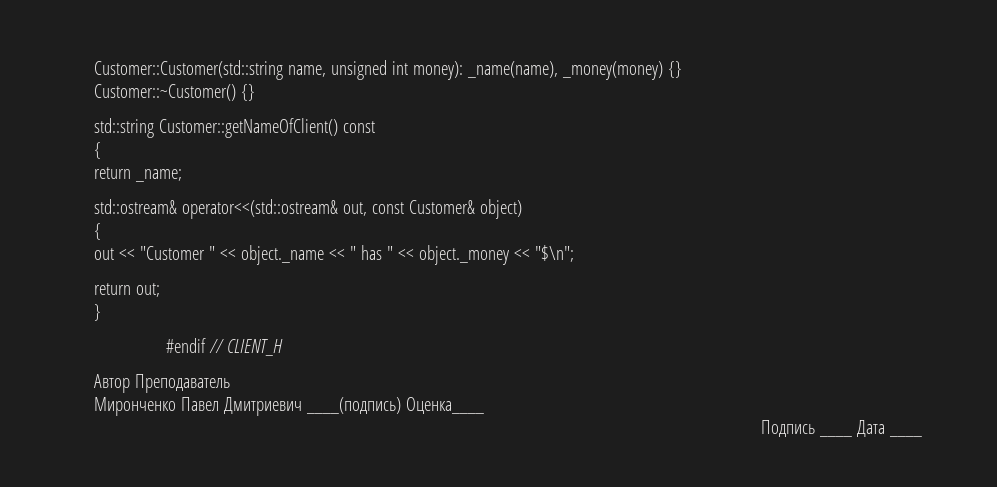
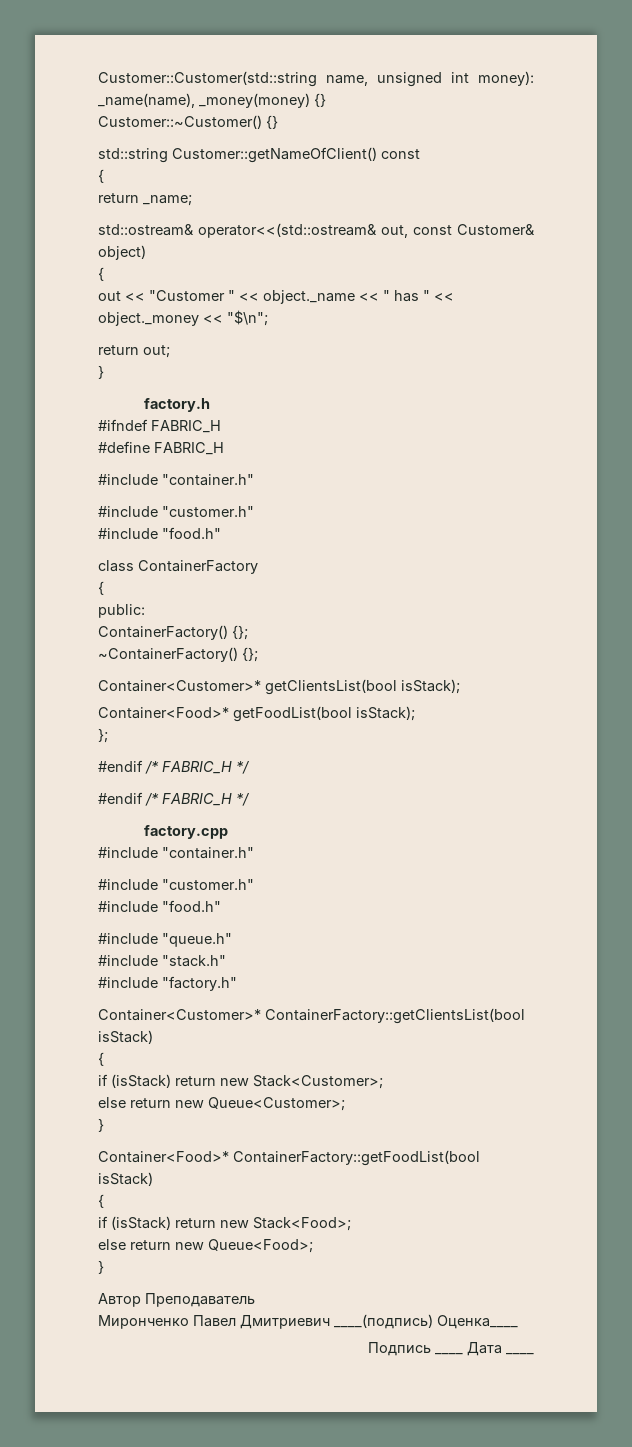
[166,338,284,356] #endif // CLIENT_H -> [144,398,211,412] [98,419,221,433] [98,441,224,455] [98,474,254,486] [98,506,254,517] [98,527,221,539] [98,560,258,574] [98,581,104,595] [98,604,145,618] [98,625,248,640] [98,647,258,662] [98,679,460,695] [98,706,415,722] [98,728,108,743] [98,760,250,774] [98,792,250,806] [144,825,229,839] [98,847,254,859] [98,879,254,890] [98,900,221,912] [98,933,232,947] [98,955,226,967] [98,976,237,991] [98,1008,525,1024] [98,1030,153,1044] [98,1052,104,1066] [98,1074,383,1089] [98,1097,345,1111] [98,1118,104,1132] [98,1150,480,1166] [98,1172,153,1186] [98,1194,104,1208] [98,1216,351,1231] [98,1239,313,1253] [98,1260,104,1274] factory.h // #ifndef FABRIC_H // #define FABRIC_H // #include "container.h" // #include "customer.h" // #include "food.h" // class ContainerFactory // { // public: // ContainerFactory() {}; // ~ContainerFactory() {}; // Container<Customer>* getClientsList(bool isStack); // Container<Food>* getFoodList(bool isStack); // }; // #endif /* FABRIC_H */ // #endif /* FABRIC_H */ // factory.cpp // #include "container.h" // #include "customer.h" // #include "food.h" // #include "queue.h" // #include "stack.h" // #include "factory.h" // Container<Customer>* ContainerFactory::getClientsList(bool isStack) // { // if (isStack) return new Stack<Customer>; // else return new Queue<Customer>; // } // Container<Food>* ContainerFactory::getFoodList(bool isStack) // { // if (isStack) return new Stack<Food>; // else return new Queue<Food>; // }

